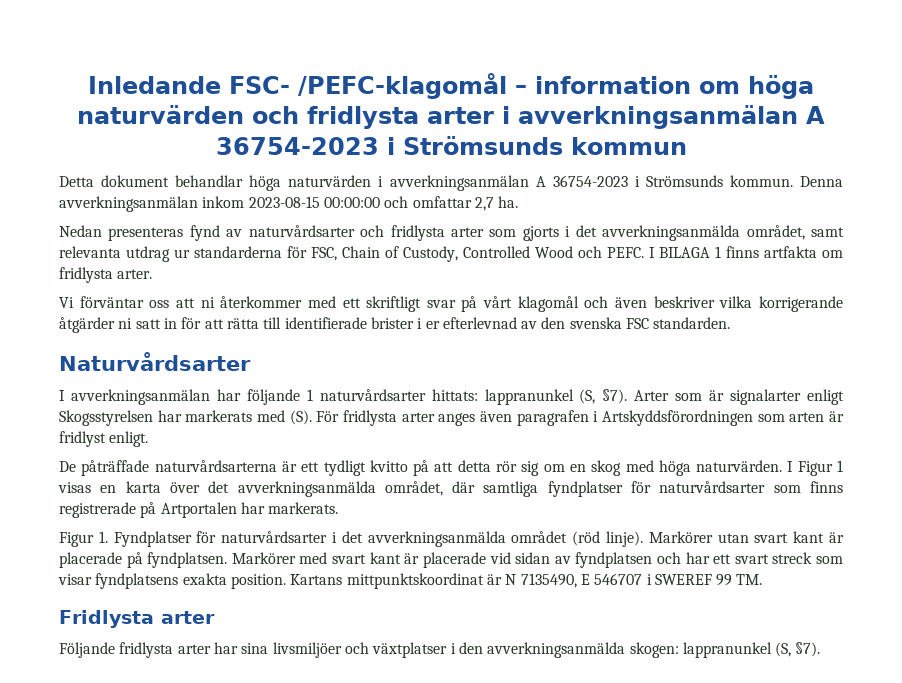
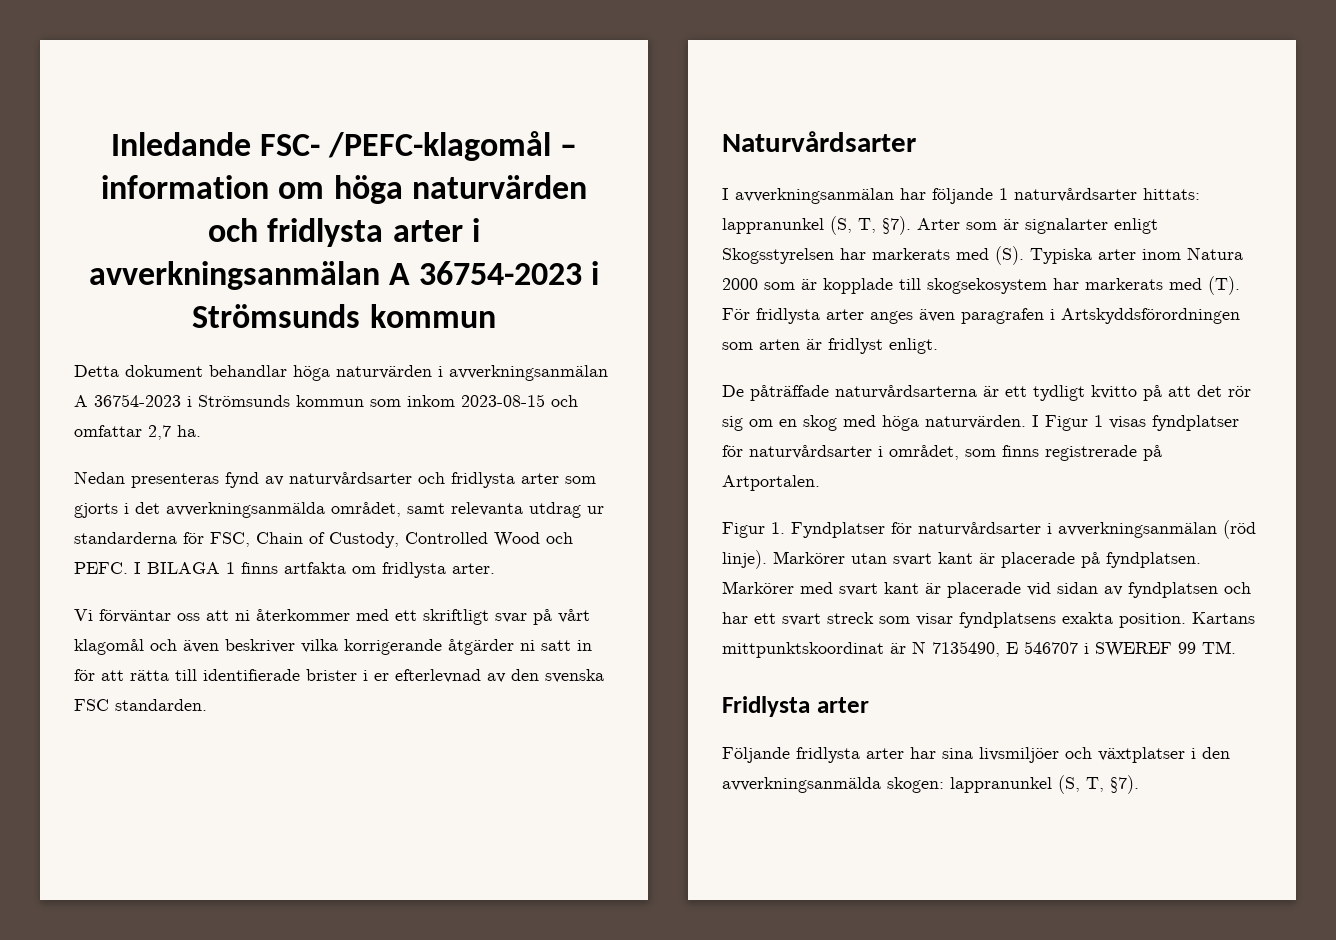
[729,175,844,187] [59,196,198,212] kommun. Denna avverkningsanmälan -> [296,395,401,407] kommun som
[323,197,380,208] 00:00:00 -> (545, 400) none
(596, 396) none -> [858,218,876,233] T,
(312, 417) none -> [1030,247,1243,264] [722,276,1240,295] Typiska arter inom Natura 2000 som är kopplade till skogsekosystem har markerats med (T).
[457,460,491,472] detta -> [1197,385,1222,397] det
[100,481,539,497] en karta över det avverkningsanmälda området, där samtliga -> (1146, 422) none
(766, 487) none -> [878,445,959,460] i området,
[160,502,339,518] Artportalen har markerats. -> [722,475,820,491] Artportalen.
[341,531,568,547] det avverkningsanmälda området -> [1058,522,1217,538] avverkningsanmälan
(792, 649) none -> [1086,777,1104,792] T,

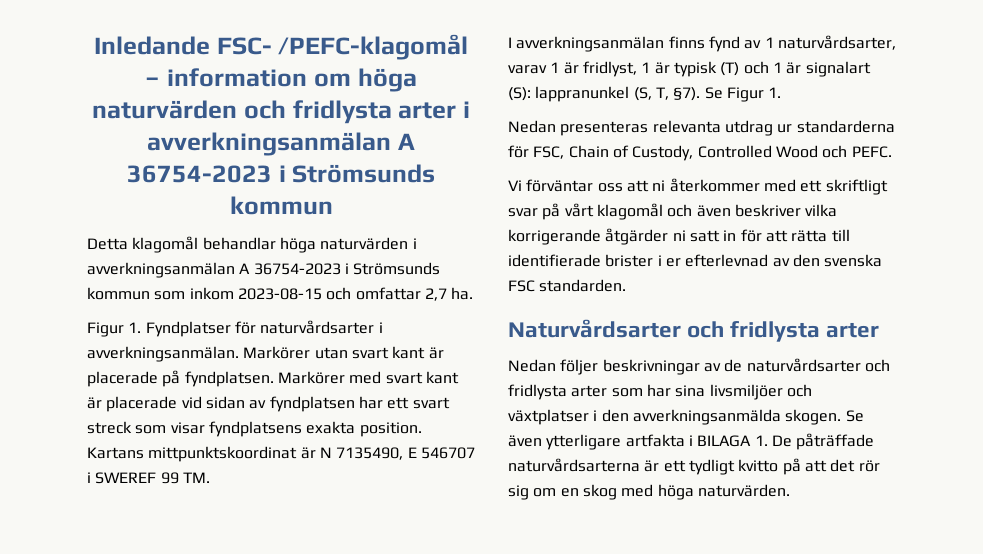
[125,365,203,377] dokument -> [132,236,199,253] klagomål
[74,471,596,488] [74,502,445,518] Nedan presenteras fynd av naturvårdsarter och fridlysta arter som gjorts i det avverkningsanmälda området, samt -> [87,320,383,337] [87,346,444,362] [87,370,459,387] [87,396,450,412] [87,421,422,437] [87,446,475,462] [87,472,210,484] [508,35,896,52] [508,61,871,77] [508,86,782,102] [508,120,649,136] Figur 1. Fyndplatser för naturvårdsarter i avverkningsanmälan. Markörer utan svart kant är placerade på fyndplatsen. Markörer med svart kant är placerade vid sidan av fyndplatsen har ett svart streck som visar fyndplatsens exakta position. Kartans mittpunktskoordinat är N 7135490, E 546707 i SWEREF 99 TM. // I avverkningsanmälan finns fynd av 1 naturvårdsarter, varav 1 är fridlyst, 1 är typisk (T) och 1 är signalart (S): lappranunkel (S, T, §7). Se Figur 1. // Nedan presenteras
[134,562,495,578] I BILAGA 1 finns artfakta om fridlysta arter. -> (892, 152) none
[722,188,1200,204] [722,216,1158,235] [722,246,1243,265] [722,276,1240,295] [722,308,1240,324] [722,338,938,354] // I avverkningsanmälan har följande 1 naturvårdsarter hittats: lappranunkel (S, T, §7). Arter som är signalarter enligt Skogsstyrelsen har markerats med (S). Typiska arter inom Natura 2000 som är kopplade till skogsekosystem har markerats med (T). För fridlysta arter anges även paragrafen i Artskyddsförordningen som arten är fridlyst enligt. // -> [687,321,880,342] [508,358,890,375] [508,384,812,400] [508,409,864,425] [508,434,768,450] och fridlysta arter // Nedan följer beskrivningar av de naturvårdsarter och fridlysta arter som har sina livsmiljöer och växtplatser i den avverkningsanmälda skogen. Se även ytterligare artfakta i BILAGA 1.
[1032,415,1239,431] [722,445,1162,461] [722,475,820,491] [722,520,1256,539] [722,550,1201,569] [722,581,1251,598] [722,612,1255,628] [722,641,1236,658] [722,696,869,717] [722,747,1230,763] [722,775,1139,794] I Figur 1 visas fyndplatser för naturvårdsarter i området, som finns registrerade på Artportalen. // Figur 1. Fyndplatser för naturvårdsarter i avverkningsanmälan (röd linje). Markörer utan svart kant är placerade på fyndplatsen. Markörer med svart kant är placerade vid sidan av fyndplatsen och har ett svart streck som visar fyndplatsens exakta position. Kartans mittpunktskoordinat är N 7135490, E 546707 i SWEREF 99 TM. // Fridlysta arter // Följande fridlysta arter har sina livsmiljöer och växtplatser i den avverkningsanmälda skogen: lappranunkel (S, T, §7). -> (790, 490) none

